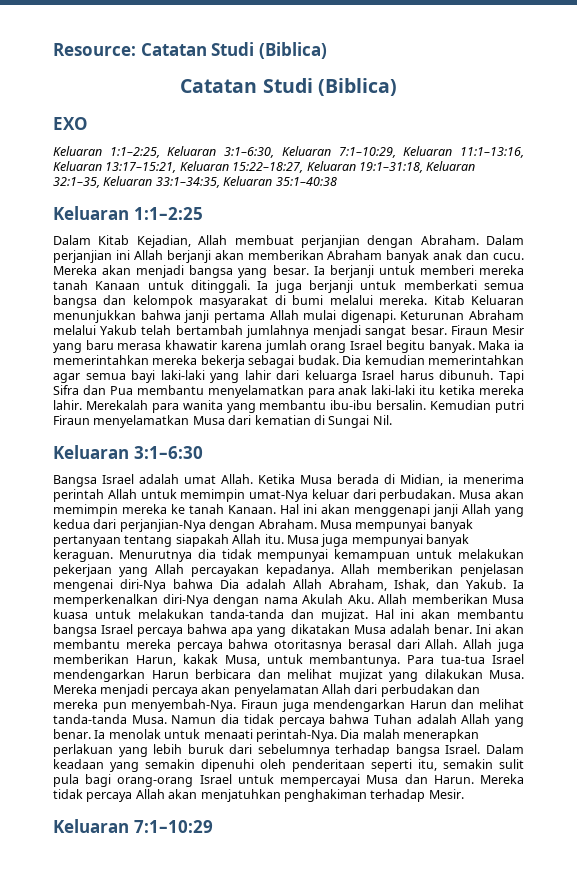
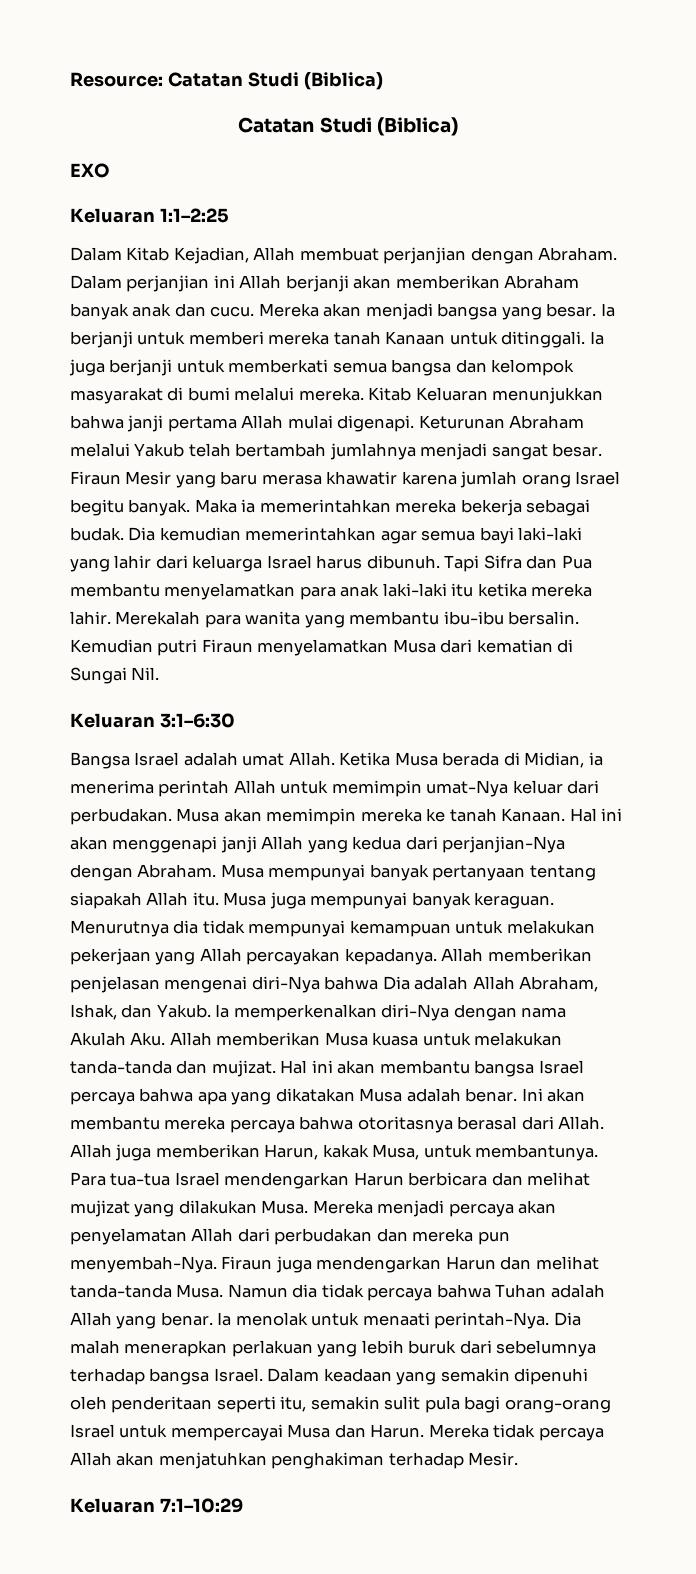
[53,146,524,158] [53,161,476,173] [53,176,337,188] // Keluaran 1:1–2:25, Keluaran 3:1–6:30, Keluaran 7:1–10:29, Keluaran 11:1–13:16, Keluaran 13:17–15:21, Keluaran 15:22–18:27, Keluaran 19:1–31:18, Keluaran 32:1–35, Keluaran 33:1–34:35, Keluaran 35:1–40:38 -> (110, 170) none

